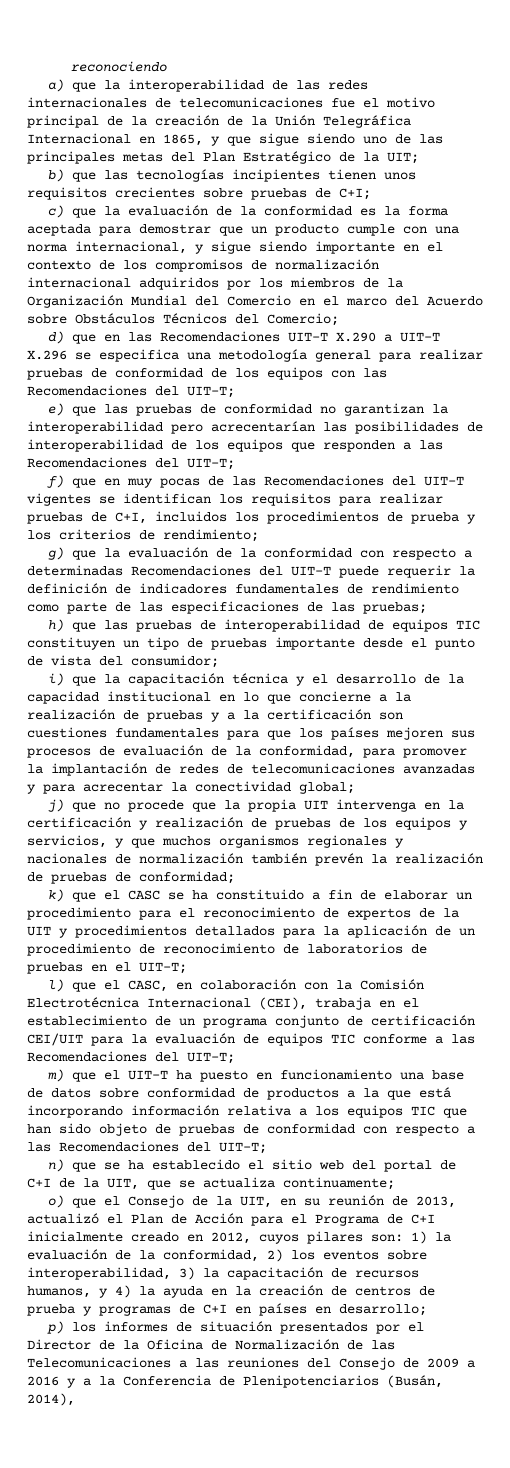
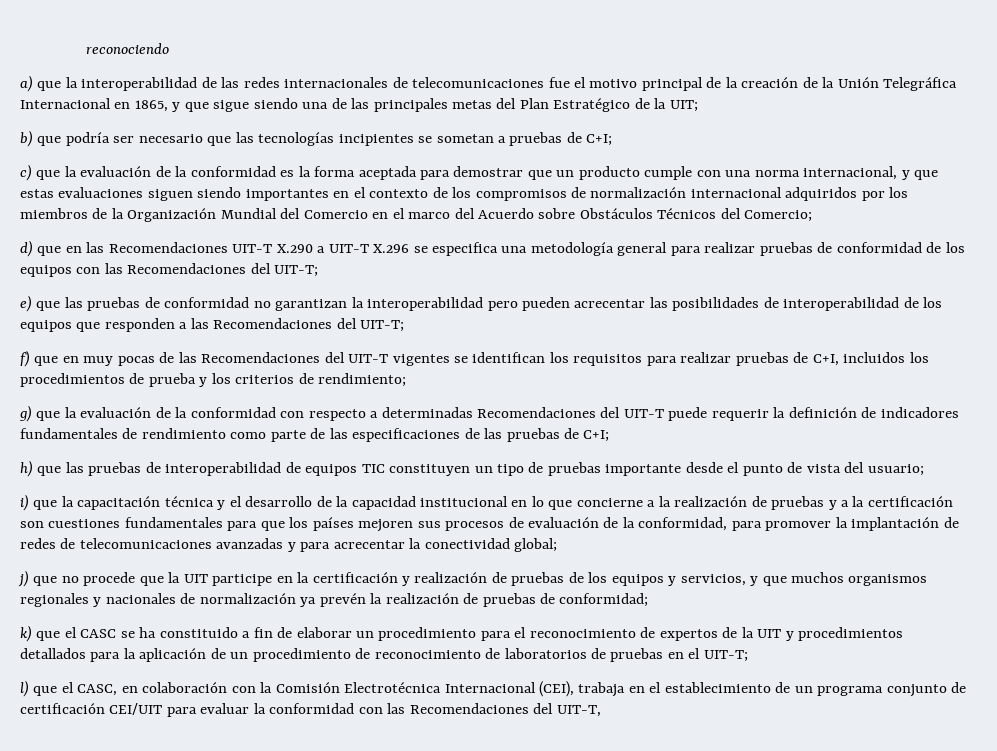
[363,136,387,144] uno -> [302,102,329,109] una
[103,169,416,182] [27,187,243,200] las tecnologías incipientes tienen unos requisitos crecientes sobre -> [65,132,507,146] podría ser necesario que las tecnologías incipientes se sometan a
[211,241,395,254] sigue siendo importante -> [914,170,939,180] [20,187,329,201] que estas evaluaciones siguen siendo importantes
[211,421,315,432] acrecentarían -> [522,297,646,311] pueden acrecentar
[363,602,427,614] pruebas; -> [506,428,610,442] pruebas de C+I;
[131,655,219,668] consumidor; -> [867,464,924,476] usuario;
[247,799,416,812] propia UIT intervenga -> [183,574,273,586] UIT participe
[251,853,307,864] también -> [300,597,317,607] ya
[131,1033,475,1046] [27,1051,235,1064] [47,1069,464,1082] [27,1087,451,1100] [27,1105,467,1118] [27,1123,475,1136] [27,1141,267,1154] [47,1159,456,1172] [27,1177,395,1190] [47,1195,456,1208] [27,1213,435,1226] [27,1231,451,1244] [27,1249,427,1262] [27,1267,419,1280] [27,1285,435,1298] [27,1303,427,1316] [46,1321,424,1334] [27,1339,395,1350] [27,1357,475,1370] [27,1375,443,1388] [27,1393,75,1406] la evaluación de equipos TIC conforme a las Recomendaciones del UIT-T; // m) que el UIT-T ha puesto en funcionamiento una base de datos sobre conformidad de productos a la que está incorporando información relativa a los equipos TIC que han sido objeto de pruebas de conformidad con respecto a las Recomendaciones del UIT-T; // n) que se ha establecido el sitio web del portal de C+I de la UIT, que se actualiza continuamente; // o) que el Consejo de la UIT, en su reunión de 2013, actualizó el Plan de Acción para el Programa de C+I inicialmente creado en 2012, cuyos pilares son: 1) la evaluación de la conformidad, 2) los eventos sobre interoperabilidad, 3) la capacitación de recursos humanos, y 4) la ayuda en la creación de centros de prueba y programas de C+I en países en desarrollo; // p) los informes de situación presentados por el Director de la Oficina de Normalización de las Telecomunicaciones a las reuniones del Consejo de 2009 a 2016 y a la Conferencia de Plenipotenciarios (Busán, 2014), -> [200,703,601,717] evaluar la conformidad con las Recomendaciones del UIT-T,

